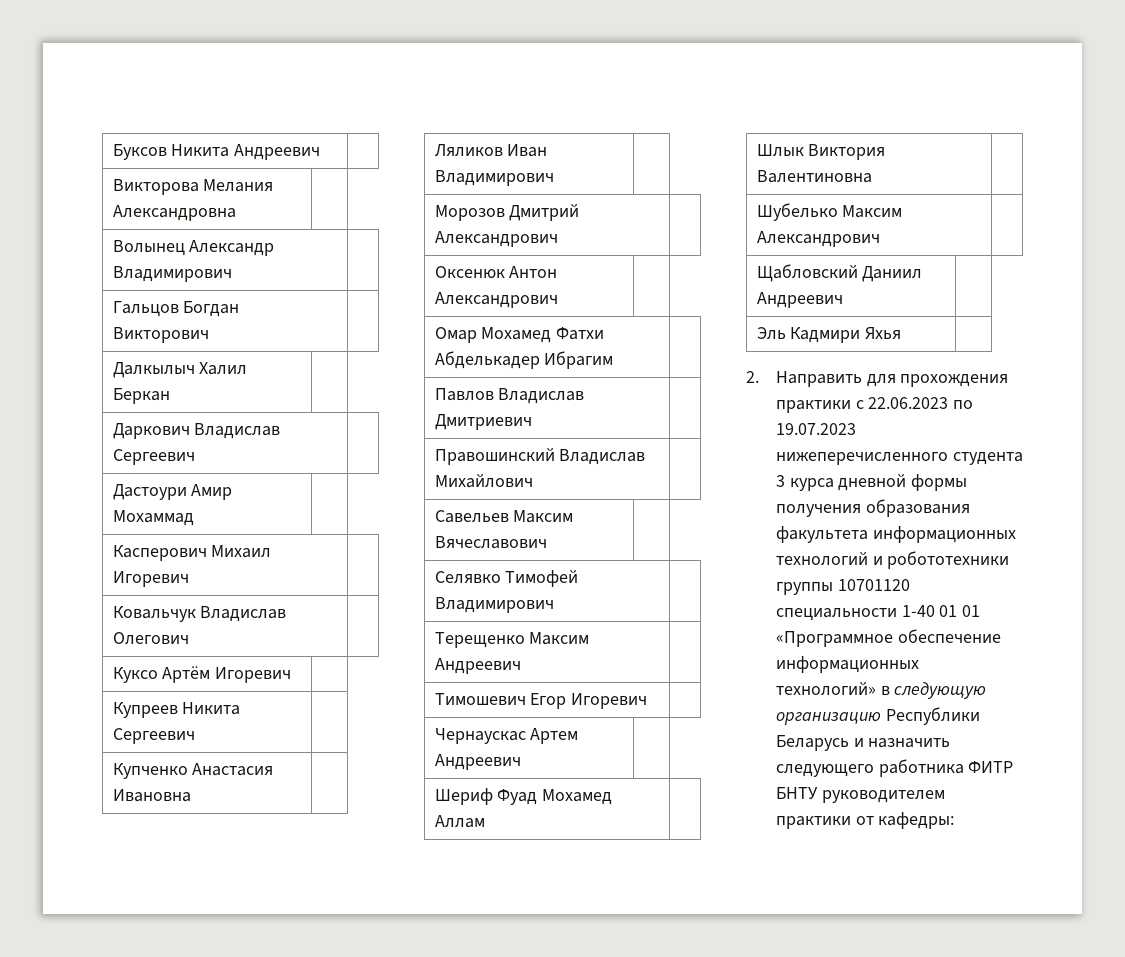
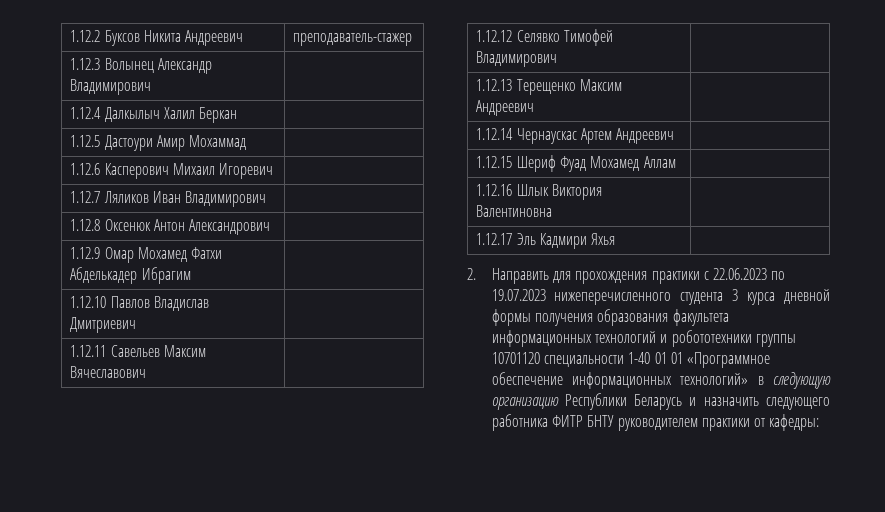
(112, 152) none -> [70,30,101,42] 1.12.2
[112,179,274,195] [112,205,236,221] // Викторова Мелания Александровна | // -> [293,33,413,46] [70,58,101,70] преподаватель-стажер // 1.12.3
[112,301,240,317] [112,327,209,343] Гальцов Богдан Викторович | // -> [70,107,102,119] 1.12.4
[112,423,281,439] [112,449,195,465] Даркович Владислав Сергеевич | // -> [70,135,101,147] 1.12.5
(194, 518) none -> [70,163,101,175] 1.12.6
[112,606,287,622] [112,632,189,645] [112,666,292,683] [112,702,241,718] [112,728,195,744] [112,763,274,779] [112,789,191,802] Ковальчук Владислав Олегович | // Куксо Артём Игоревич | // Купреев Никита Сергеевич | // Купченко Анастасия Ивановна | // -> [70,191,101,203] 1.12.7
[434,204,580,221] [434,231,558,247] Морозов Дмитрий Александрович | // -> [70,219,101,231] 1.12.8
(558, 300) none -> [70,247,101,259] 1.12.9
(614, 360) none -> [70,296,107,308] 1.12.10
[434,448,646,465] [434,474,533,488] Правошинский Владислав Михайлович | // -> [70,345,107,357] 1.12.11
(547, 542) none -> [476,30,513,42] 1.12.12
(554, 605) none -> [476,79,513,91] 1.12.13
[434,693,648,709] Тимошевич Егор Игоревич | // -> [476,128,514,140] 1.12.14
(521, 762) none -> [476,156,513,168] 1.12.15
(485, 821) none -> [476,184,513,196] 1.12.16
[756,203,903,221] [756,231,880,247] [756,264,923,282] [756,292,843,308] Шубелько Максим Александрович | // Щабловский Даниил Андреевич | // -> [476,233,513,245] 1.12.17

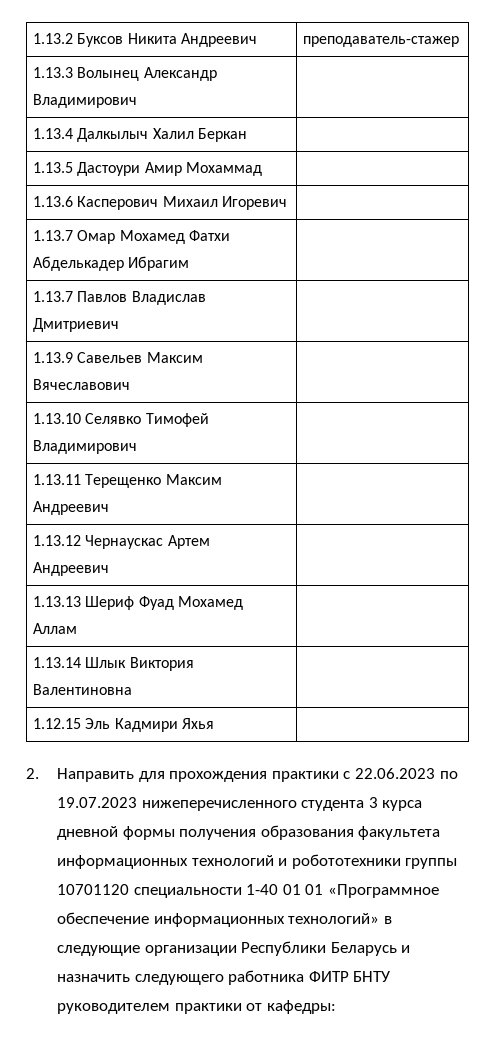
[70,30,101,42] 1.12.2 -> [33,33,74,44] 1.13.2
[70,58,101,70] 1.12.3 -> [33,67,74,78] 1.13.3
[70,107,102,119] 1.12.4 -> [33,128,74,139] 1.13.4
[70,135,101,147] 1.12.5 -> [33,162,74,173] 1.13.5
[70,163,101,175] 1.12.6 -> [33,196,74,207] 1.13.6
[70,191,267,207] [70,219,271,235] [70,247,101,259] 1.12.7 Ляликов Иван Владимирович | // 1.12.8 Оксенюк Антон Александрович | // 1.12.9 -> [33,230,74,241] 1.13.7
[70,296,107,308] 1.12.10 -> [33,291,74,302] 1.13.7
[70,345,107,357] 1.12.11 -> [33,352,74,363] 1.13.9
[476,30,513,42] 1.12.12 -> [33,413,82,424] 1.13.10
[476,79,513,91] 1.12.13 -> [33,474,82,485] 1.13.11
[476,128,514,140] 1.12.14 -> [33,535,82,546] 1.13.12
[476,156,513,168] 1.12.15 -> [33,596,82,607] 1.13.13
[476,184,513,196] 1.12.16 -> [33,657,82,668] 1.13.14
[476,233,513,245] 1.12.17 -> [33,718,82,729] 1.12.15
[773,372,831,389] [491,397,559,410] следующую организацию -> [57,945,237,956] следующие организации

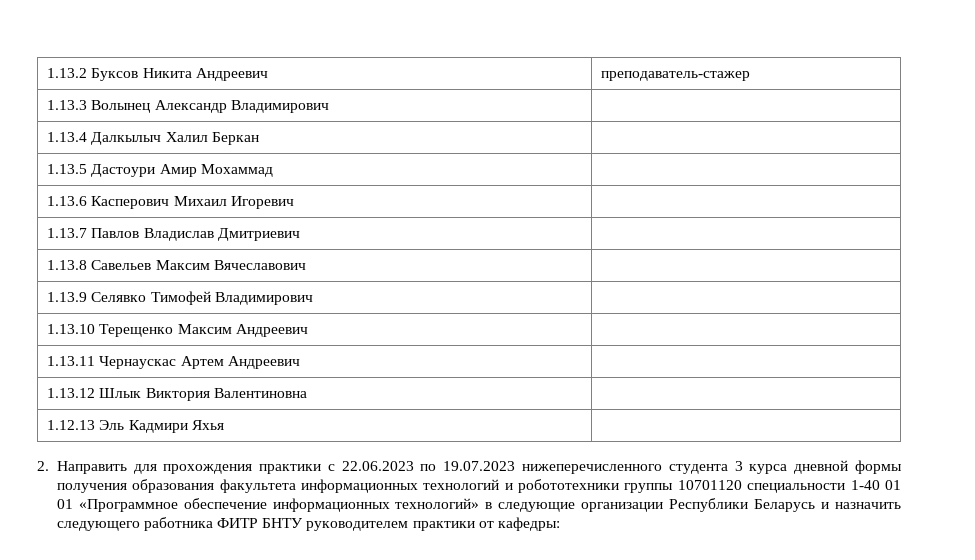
[33,230,230,244] [33,256,190,271] // 1.13.7 Омар Мохамед Фатхи Абделькадер Ибрагим | -> (294, 202) none
[33,352,74,363] 1.13.9 -> [47,260,88,270] 1.13.8
[33,413,82,424] 1.13.10 -> [47,292,88,302] 1.13.9
[33,474,82,485] 1.13.11 -> [47,324,96,334] 1.13.10
[33,535,82,546] 1.13.12 -> [47,356,96,366] 1.13.11
[33,596,243,610] [33,623,78,634] [33,657,82,668] 1.13.13 Шериф Фуад Мохамед Аллам | // 1.13.14 -> [47,388,96,398] 1.13.12
[33,718,82,729] 1.12.15 -> [47,420,96,430] 1.12.13

